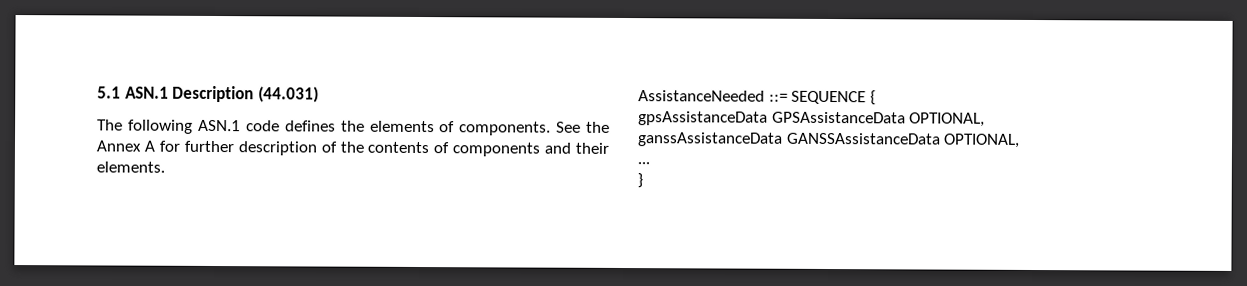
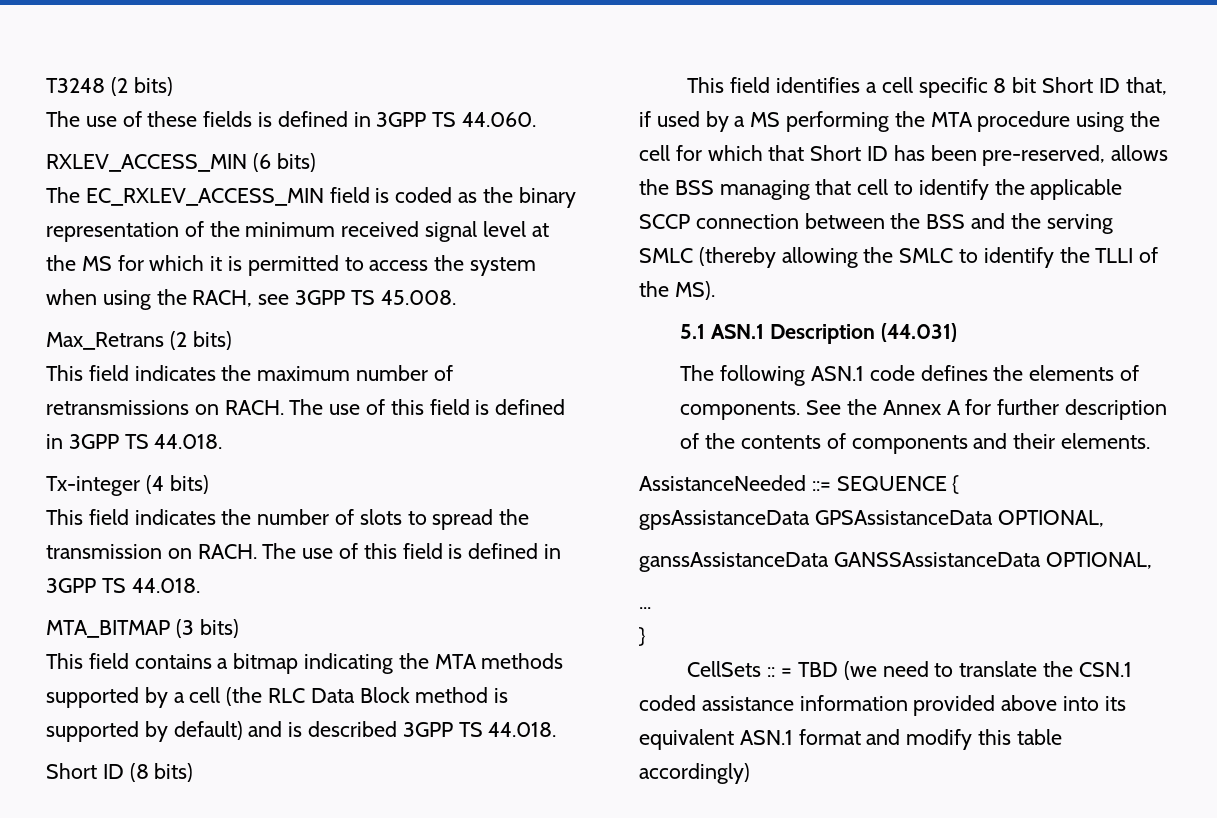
(97, 92) none -> [46,77,173,96] [46,111,537,127] [46,153,316,172] [46,187,576,208] [46,221,549,242] [46,255,537,276] [46,289,456,310] [46,331,232,350] [46,365,453,381] [46,399,566,415] [46,434,223,449] [46,475,209,496] [46,509,530,530] [46,543,562,559] [46,578,200,593] [46,619,239,638] [46,653,564,674] [46,687,509,708] [46,721,557,742] [46,763,194,782] [687,77,1167,98] [639,111,1161,132] [639,145,1169,166] [639,179,1123,200] [639,213,1113,234] [639,247,1159,268] [639,281,715,300] T3248 (2 bits) // The use of these fields is defined in 3GPP TS 44.060. // RXLEV_ACCESS_MIN (6 bits) // The EC_RXLEV_ACCESS_MIN field is coded as the binary representation of the minimum received signal level at the MS for which it is permitted to access the system when using the RACH, see 3GPP TS 45.008. // Max_Retrans (2 bits) // This field indicates the maximum number of retransmissions on RACH. The use of this field is defined in 3GPP TS 44.018. // Tx-integer (4 bits) // This field indicates the number of slots to spread the transmission on RACH. The use of this field is defined in 3GPP TS 44.018. // MTA_BITMAP (3 bits) // This field contains a bitmap indicating the MTA methods supported by a cell (the RLC Data Block method is supported by default) and is described 3GPP TS 44.018. // Short ID (8 bits) // This field identifies a cell specific 8 bit Short ID that, if used by a MS performing the MTA procedure using the cell for which that Short ID has been pre-reserved, allows the BSS managing that cell to identify the applicable SCCP connection between the BSS and the serving SMLC (thereby allowing the SMLC to identify the TLLI of the MS). //
(643, 181) none -> [687,661,1132,680] [639,695,1126,716] [639,729,1062,750] [639,763,750,784] // CellSets :: = TBD (we need to translate the CSN.1 coded assistance information provided above into its equivalent ASN.1 format and modify this table accordingly)

